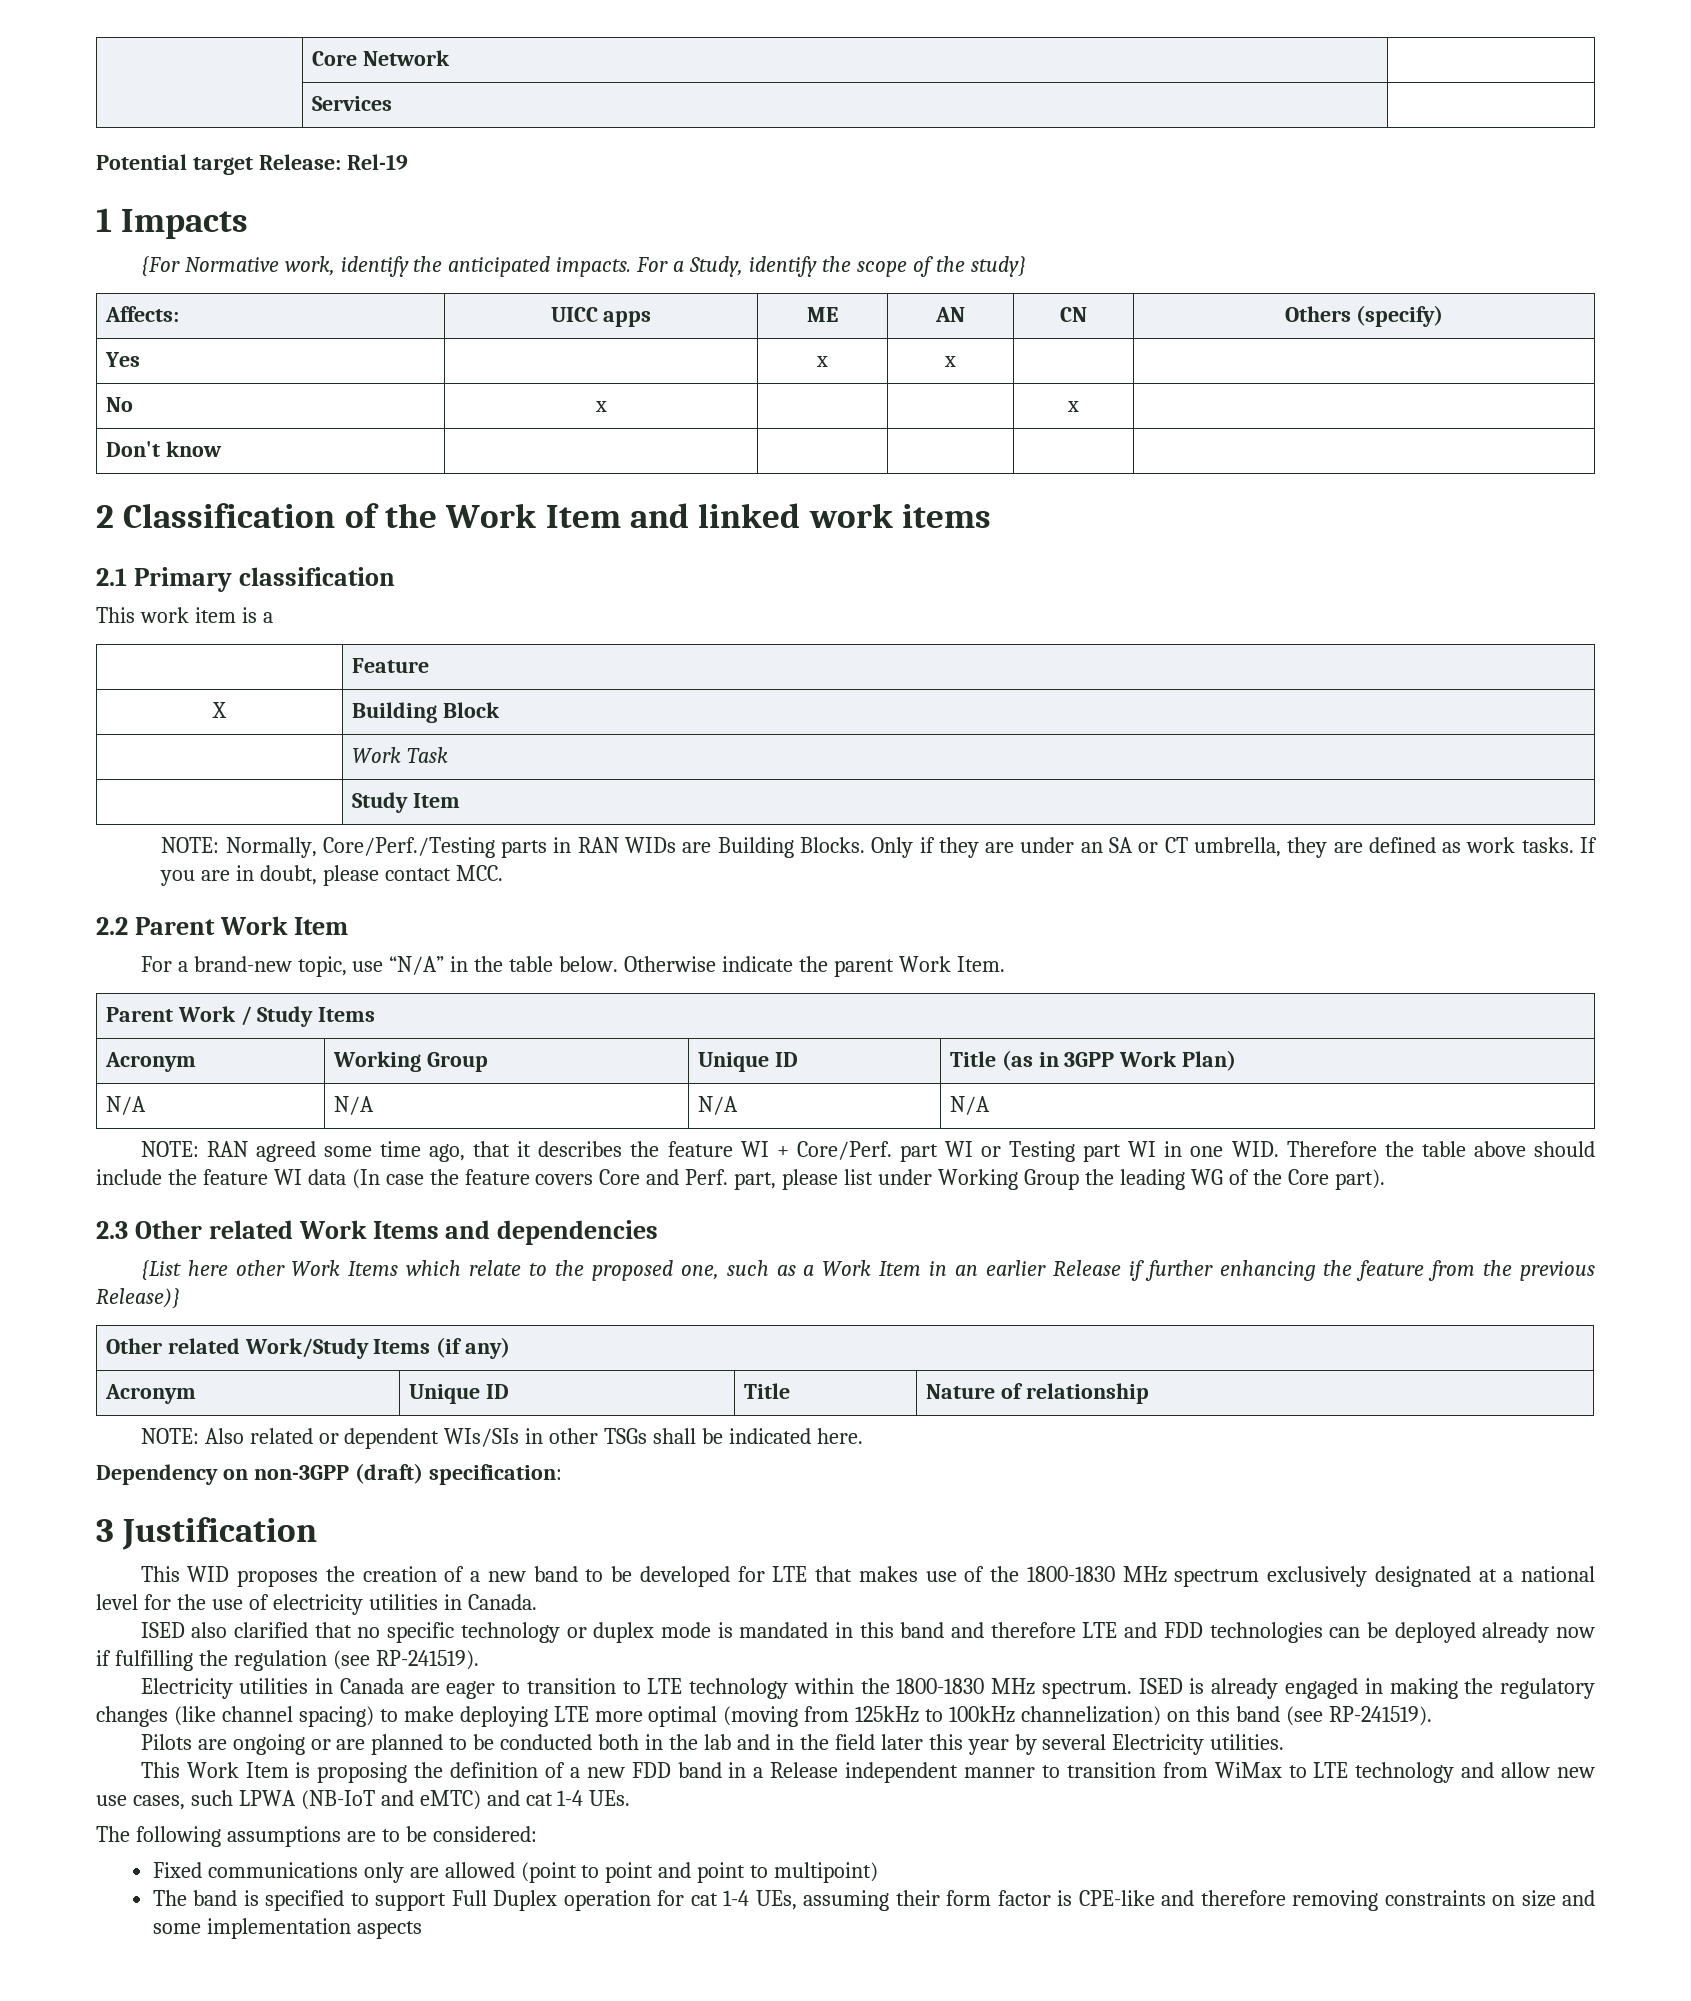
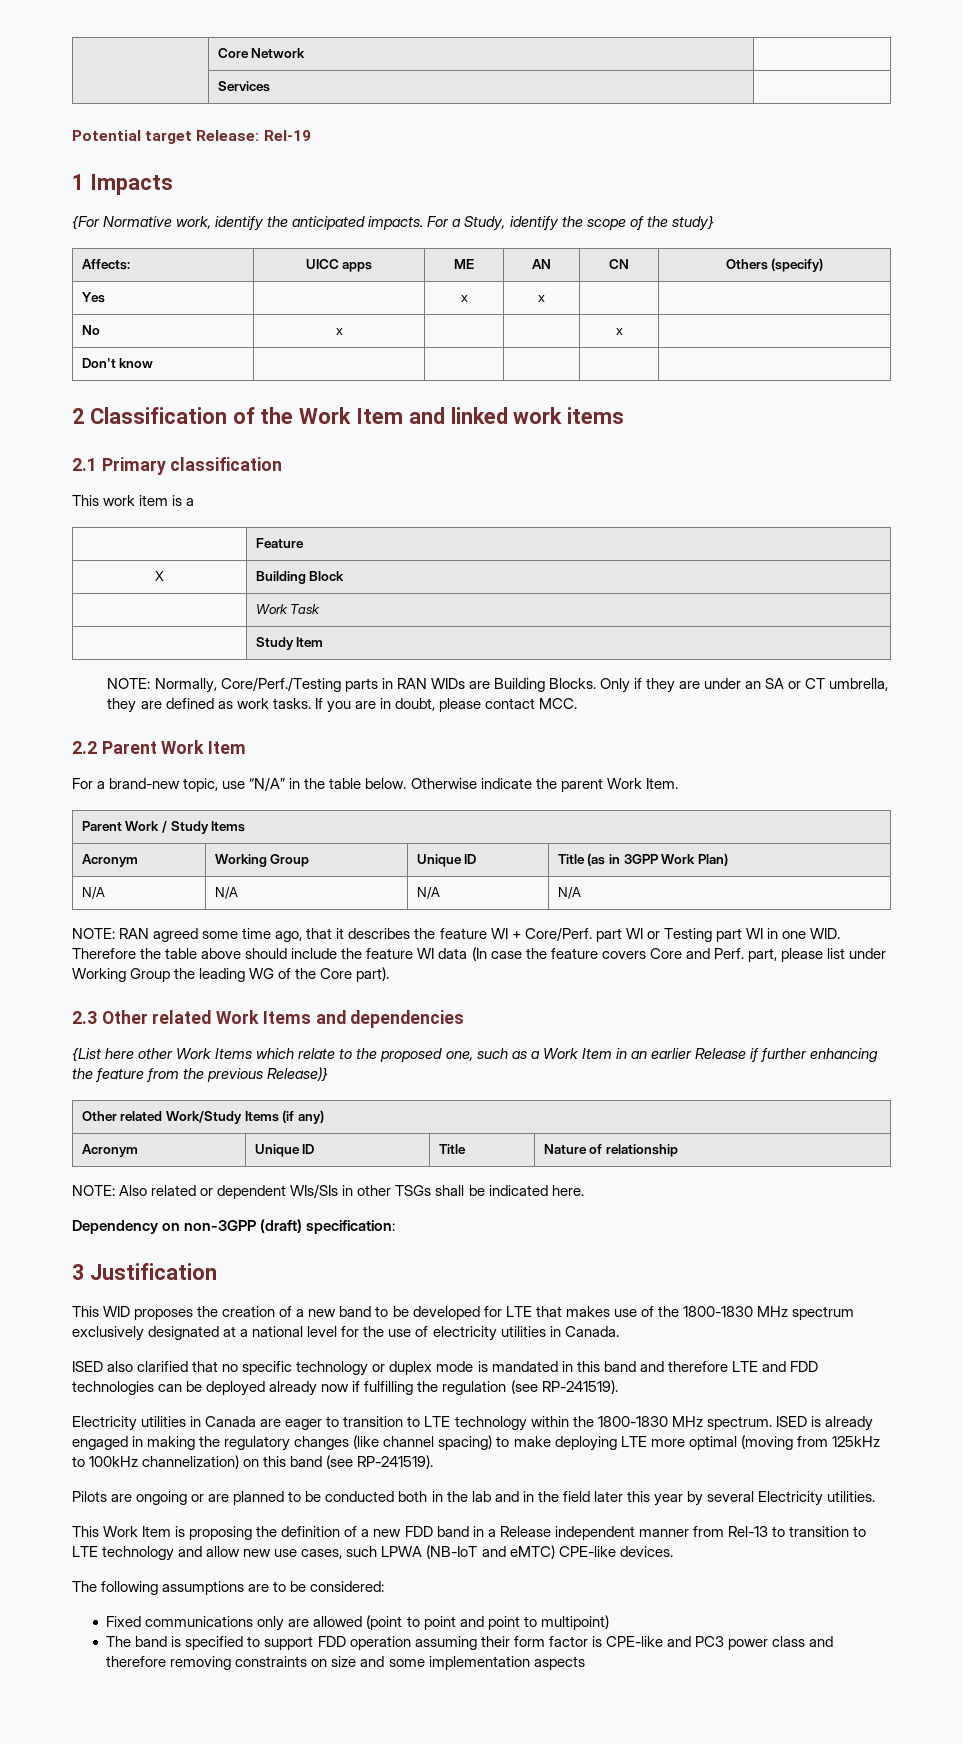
[1041,1762,1282,1778] to transition from WiMax -> [692,1526,849,1537] from Rel-13 to transition
[486,1790,631,1806] and cat 1-4 UEs. -> [558,1546,673,1557] CPE-like devices.
[451,1890,797,1911] Full Duplex operation for cat 1-4 UEs, -> [317,1636,411,1650] FDD operation
(1195, 1898) none -> [694,1636,834,1650] PC3 power class and

